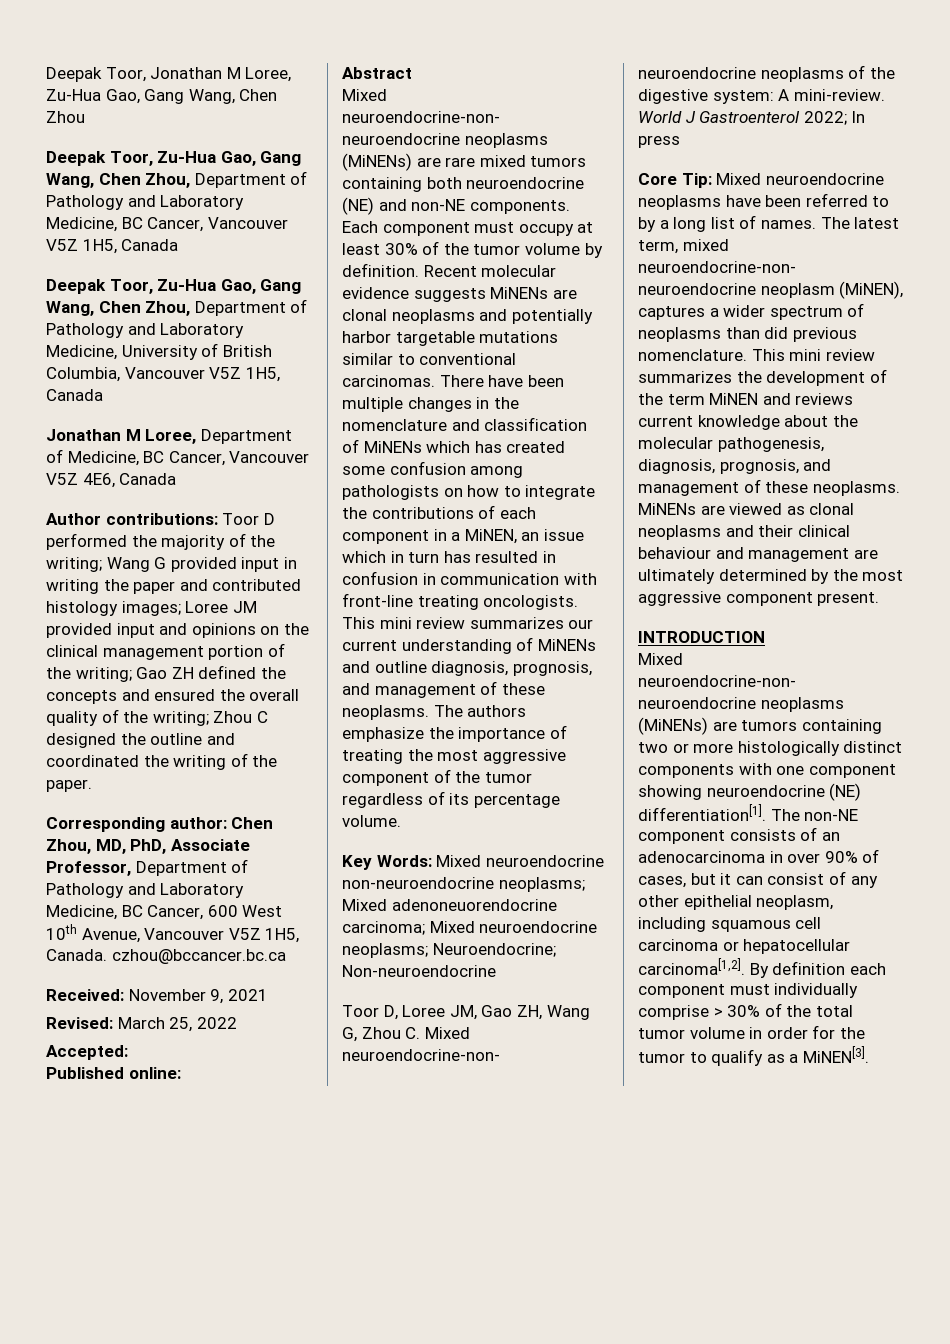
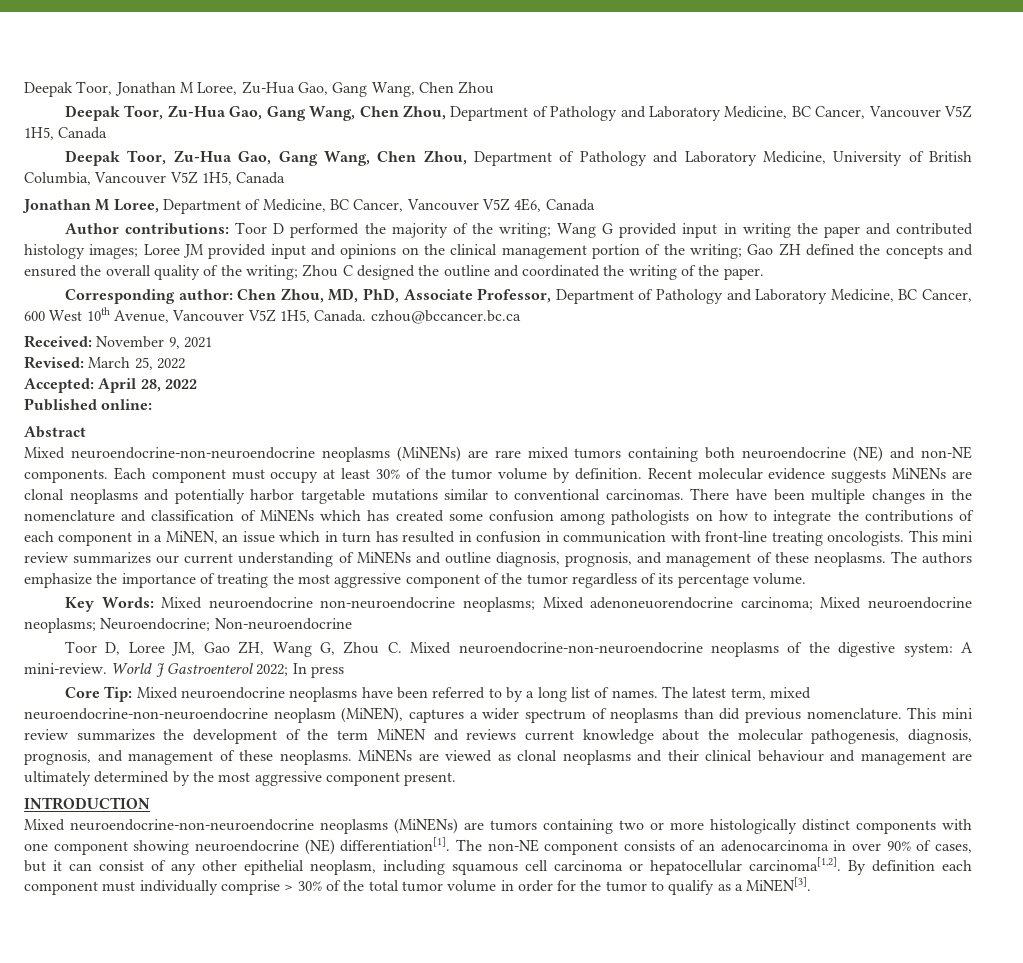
(128, 1052) none -> [98,378,197,393] April 28, 2022

